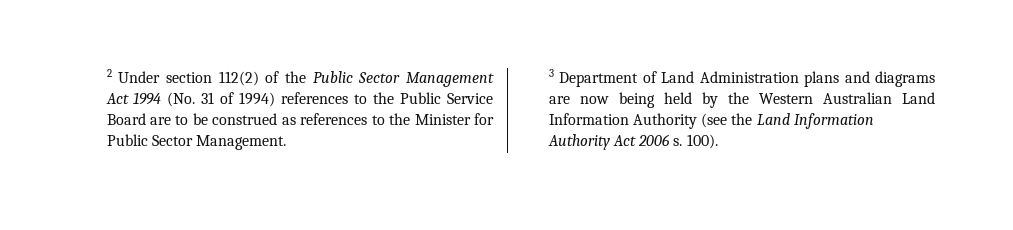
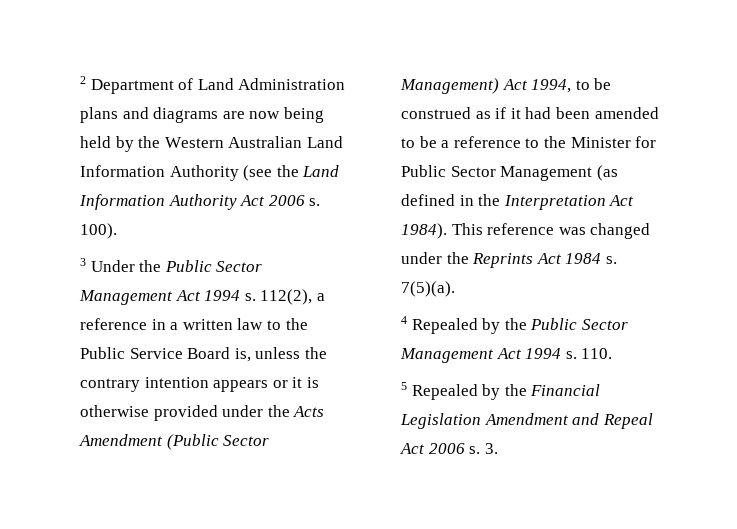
[118,71,494,87] [105,92,493,107] [106,113,494,125] [106,134,287,150] [548,69,554,77] Under section 112(2) of the Public Sector Management Act 1994 (No. 31 of 1994) references to the Public Service Board are to be construed as references to the Minister for Public Sector Management. // 3 -> (87, 80) none
(718, 141) none -> [80,258,263,272] [79,289,326,305] [80,318,308,330] [80,347,328,362] [80,377,320,392] [80,405,325,421] [79,434,270,450] [400,78,612,94] [401,107,659,119] [401,136,657,148] [401,165,618,181] [401,194,635,210] [401,223,651,239] [401,252,618,268] [401,281,456,297] [401,316,629,334] [400,348,613,363] [401,382,601,400] [400,413,653,429] [400,443,498,454] // 3 Under the Public Sector Management Act 1994 s. 112(2), a reference in a written law to the Public Service Board is, unless the contrary intention appears or it is otherwise provided under the Acts Amendment (Public Sector Management) Act 1994, to be construed as if it had been amended to be a reference to the Minister for Public Sector Management (as defined in the Interpretation Act 1984). This reference was changed under the Reprints Act 1984 s. 7(5)(a). // 4 Repealed by the Public Sector Management Act 1994 s. 110. // 5 Repealed by the Financial Legislation Amendment and Repeal Act 2006 s. 3.

